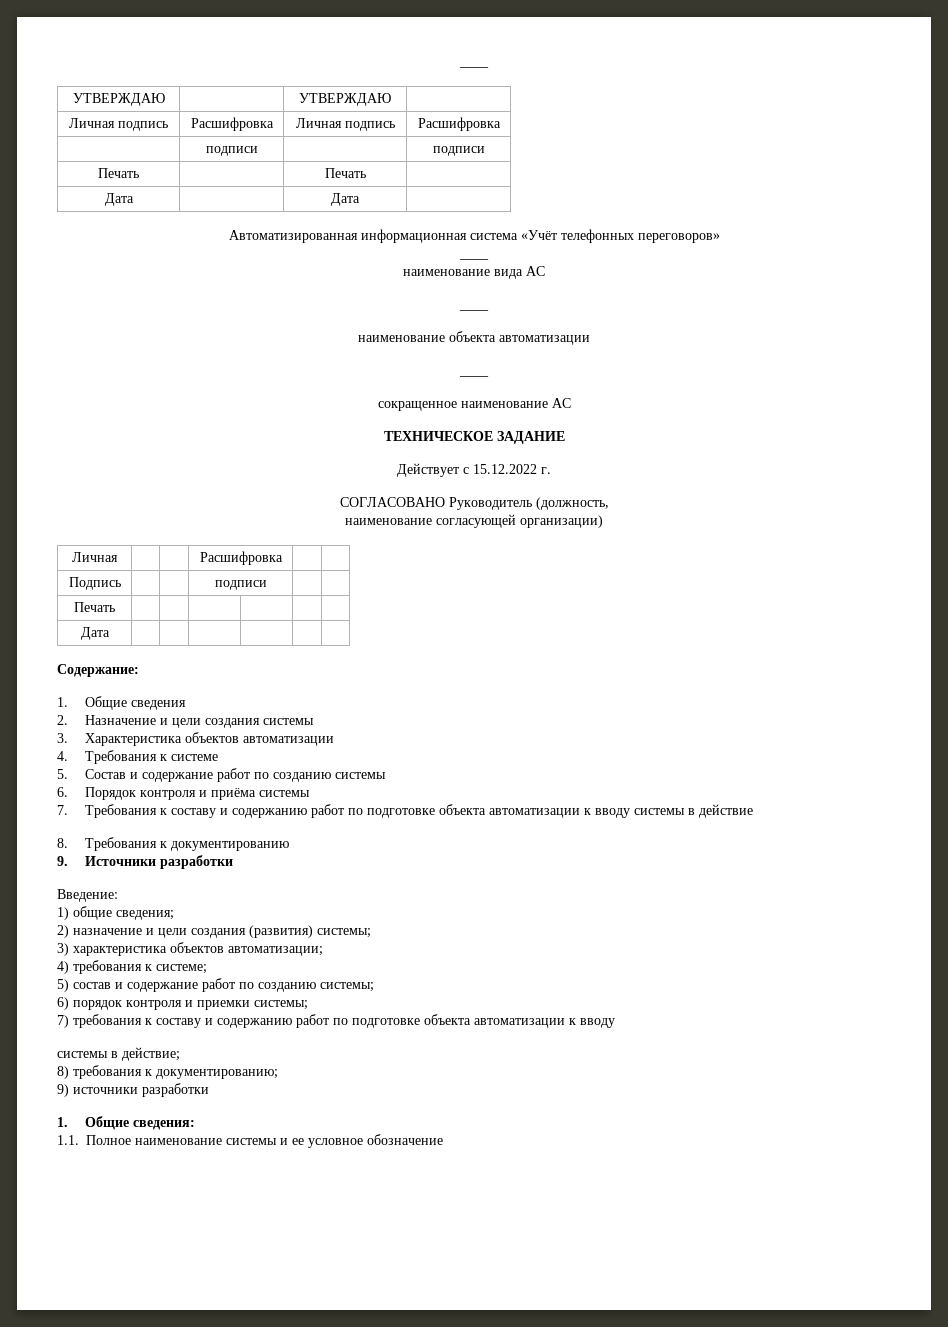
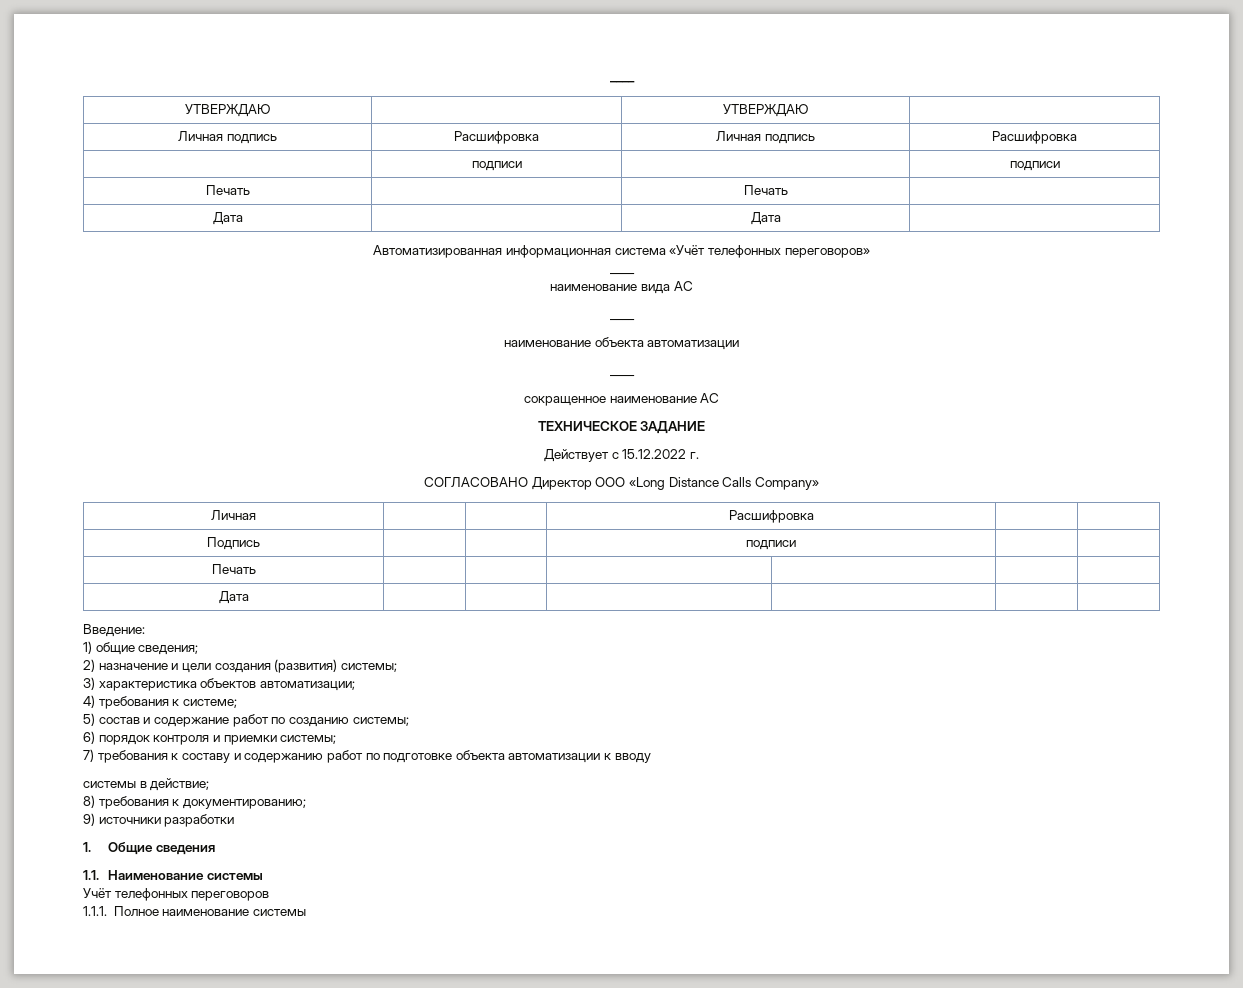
[448,497,609,510] [345,514,603,528] Руководитель (должность, // наименование согласующей организации) -> [531,477,819,490] Директор ООО «Long Distance Calls Company»
[57,664,139,677] [57,696,186,710] [57,715,314,728] [57,732,334,746] [57,750,218,764] [57,768,386,782] [57,787,310,800] [57,804,753,818] [57,837,289,851] [57,855,233,869] // Содержание: // 1. Общие сведения // 2. Назначение и цели создания системы // 3. Характеристика объектов автоматизации // 4. Требования к системе // 5. Состав и содержание работ по созданию системы // 6. Порядок контроля и приёма системы // 7. Требования к составу и содержанию работ по подготовке объекта автоматизации к вводу системы в действие // 8. Требования к документированию // 9. Источники разработки -> (249, 597) none
[132,1120,195,1130] [57,1134,443,1148] сведения: // 1.1. Полное наименование системы и ее условное обозначение -> [155,845,215,855] [83,870,263,880] [83,888,270,901] [83,906,307,916] сведения // 1.1. Наименование системы // Учёт телефонных переговоров // 1.1.1. Полное наименование системы

